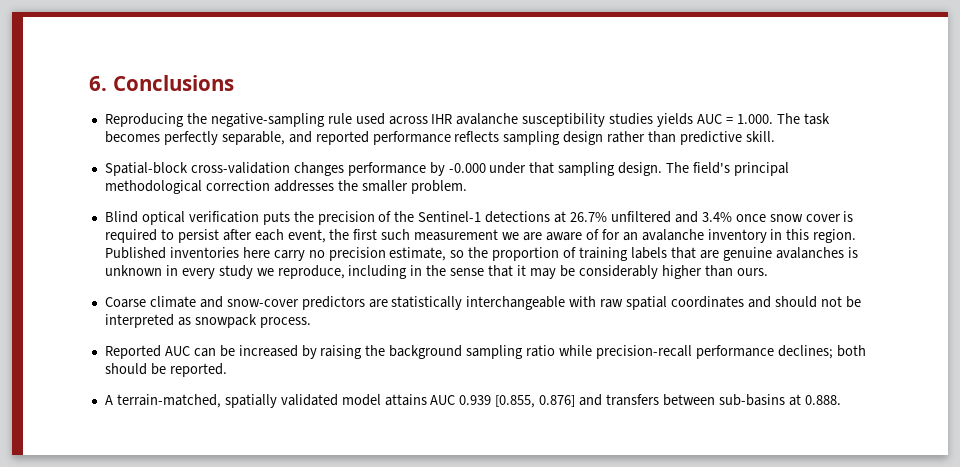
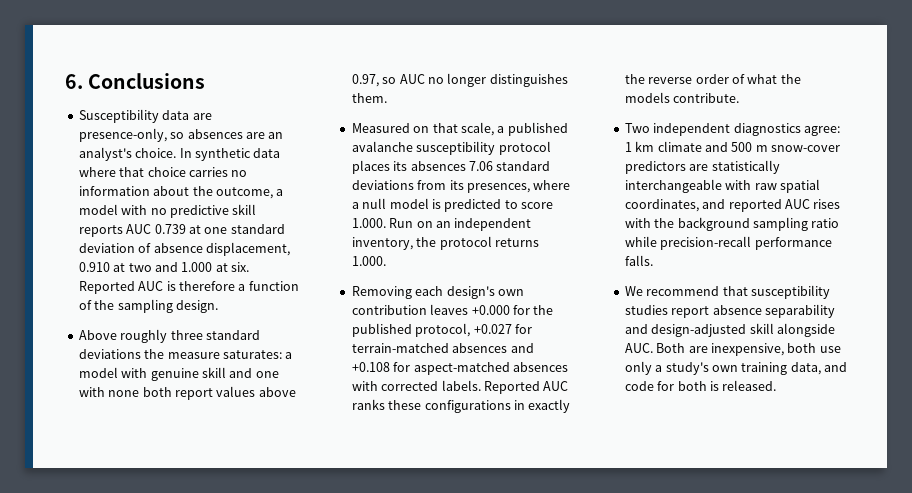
[104,113,830,127] [104,131,775,145] [104,162,789,176] [104,180,467,194] [104,211,854,225] [104,229,857,243] [104,247,858,261] [104,265,768,279] [104,296,223,308] Reproducing the negative-sampling rule used across IHR avalanche susceptibility studies yields AUC = 1.000. The task becomes perfectly separable, and reported performance reflects sampling design rather than predictive skill. // Spatial-block cross-validation changes performance by -0.000 under that sampling design. The field's principal methodological correction addresses the smaller problem. // Blind optical verification puts the precision of the Sentinel-1 detections at 26.7% unfiltered and 3.4% once snow cover is required to persist after each event, the first such measurement we are aware of for an avalanche inventory in this region. Published inventories here carry no precision estimate, so the proportion of training labels that are genuine avalanches is unknown in every study we reproduce, including in the sense that it may be considerably higher than ours. // Coarse climate and -> [78,109,212,123] [78,128,284,142] [78,147,281,161] [78,167,248,177] [78,186,284,199] [78,204,257,218] [78,224,285,237] [78,242,290,256] [78,262,249,272] [78,281,299,294] [78,299,218,313] [78,329,260,343] [78,349,293,359] [78,367,279,381] [78,386,296,400] [351,73,568,87] [351,93,387,103] [351,122,568,136] [351,141,551,155] [351,160,551,174] [351,180,571,193] [351,198,553,212] [351,218,532,231] [351,236,539,250] [351,256,386,266] [351,286,524,299] [351,304,554,315] [351,323,532,337] [351,343,534,353] [351,362,568,375] [351,380,569,394] [351,399,571,413] [624,74,801,84] [624,92,740,103] [624,123,840,136] [624,141,768,152] Susceptibility data are presence-only, so absences are an analyst's choice. In synthetic data where that choice carries no information about the outcome, a model with no predictive skill reports AUC 0.739 at one standard deviation of absence displacement, 0.910 at two and 1.000 at six. Reported AUC is therefore a function of the sampling design. // Above roughly three standard deviations the measure saturates: a model with genuine skill and one with none both report values above 0.97, so AUC no longer distinguishes them. // Measured on that scale, a published avalanche susceptibility protocol places its absences 7.06 standard deviations from its presences, where a null model is predicted to score 1.000. Run on an independent inventory, the protocol returns 1.000. // Removing each design's own contribution leaves +0.000 for the published protocol, +0.027 for terrain-matched absences and +0.108 for aspect-matched absences with corrected labels. Reported AUC ranks these configurations in exactly the reverse order of what the models contribute. // Two independent diagnostics agree: 1 km climate and 500 m
[671,296,861,308] [104,314,311,328] [104,345,363,359] coordinates and should not be interpreted as snowpack process. // Reported AUC can be increased by raising -> [624,199,841,212] [624,218,651,228] coordinates, and reported AUC rises with
[777,345,866,359] [104,363,227,377] [104,394,841,408] declines; both should be reported. // A terrain-matched, spatially validated model attains AUC 0.939 [0.855, 0.876] and transfers between sub-basins at 0.888. -> [624,255,653,266] [624,285,830,299] [624,304,835,318] [624,323,835,337] [624,343,841,356] [624,361,847,375] [624,380,777,391] falls. // We recommend that susceptibility studies report absence separability and design-adjusted skill alongside AUC. Both are inexpensive, both use only a study's own training data, and code for both is released.

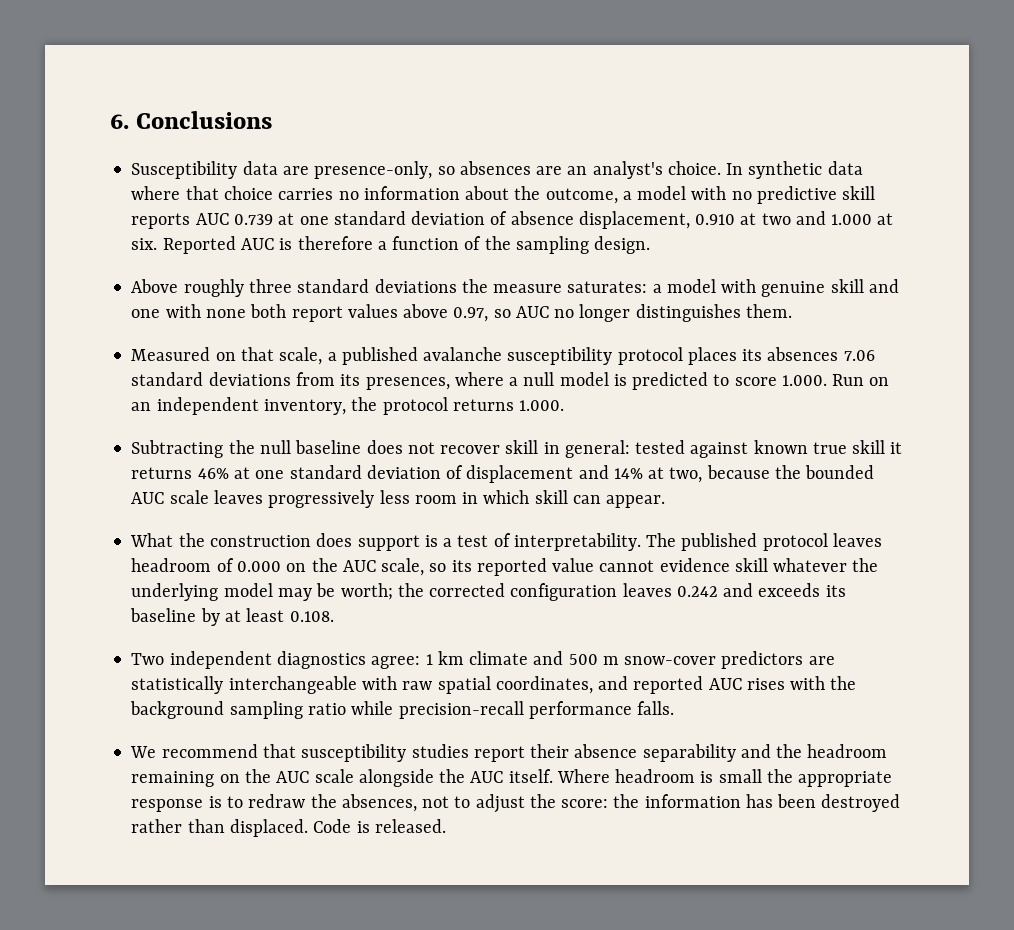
[351,286,524,299] [351,304,554,315] [351,323,532,337] [351,343,534,353] [351,362,568,375] [351,380,569,394] [351,399,571,413] [624,74,801,84] [624,92,740,103] Removing each design's own contribution leaves +0.000 for the published protocol, +0.027 for terrain-matched absences and +0.108 for aspect-matched absences with corrected labels. Reported AUC ranks these configurations in exactly the reverse order of what the models contribute. -> [131,440,903,458] [131,465,875,483] [131,490,666,508] [130,533,882,551] [131,558,879,576] [131,583,846,601] [130,608,334,626] Subtracting the null baseline does not recover skill in general: tested against known true skill it returns 46% at one standard deviation of displacement and 14% at two, because the bounded AUC scale leaves progressively less room in which skill can appear. // What the construction does support is a test of interpretability. The published protocol leaves headroom of 0.000 on the AUC scale, so its reported value cannot evidence skill whatever the underlying model may be worth; the corrected configuration leaves 0.242 and exceeds its baseline by at least 0.108.
(710, 312) none -> [530,744,570,758] their
[651,323,835,337] [624,343,841,356] [624,361,847,375] [624,381,707,391] design-adjusted skill alongside AUC. Both are inexpensive, both use only a study's own training data, and code for both -> [776,744,888,758] [131,769,893,787] [131,794,901,813] [131,819,352,837] the headroom remaining on the AUC scale alongside the AUC itself. Where headroom is small the appropriate response is to redraw the absences, not to adjust the score: the information has been destroyed rather than displaced. Code

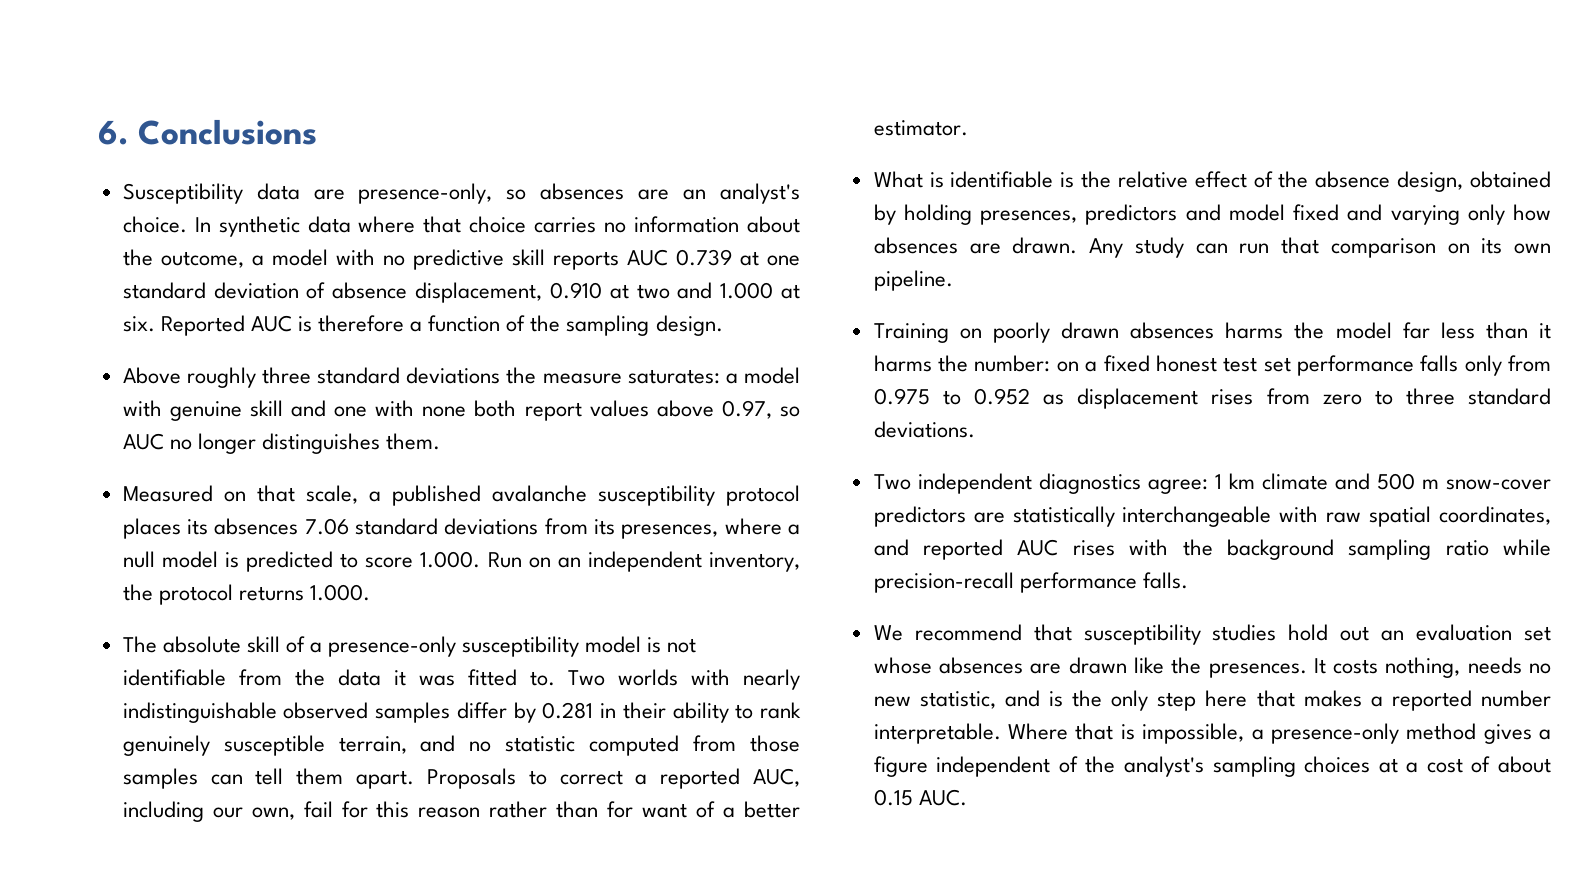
[131,440,903,458] [131,465,875,483] [131,490,666,508] [130,533,882,551] [131,558,879,576] [131,583,846,601] [130,608,334,626] Subtracting the null baseline does not recover skill in general: tested against known true skill it returns 46% at one standard deviation of displacement and 14% at two, because the bounded AUC scale leaves progressively less room in which skill can appear. // What the construction does support is a test of interpretability. The published protocol leaves headroom of 0.000 on the AUC scale, so its reported value cannot evidence skill whatever the underlying model may be worth; the corrected configuration leaves 0.242 and exceeds its baseline by at least 0.108. -> [122,636,697,657] [122,669,800,690] [122,702,802,723] [122,735,800,756] [122,768,800,789] [122,801,800,822] [873,120,968,136] [873,171,1551,192] [873,204,1551,225] [873,237,1551,258] [873,270,953,291] [873,322,1551,343] [873,355,1551,376] [873,388,1551,409] [873,421,975,438] The absolute skill of a presence-only susceptibility model is not identifiable from the data it was fitted to. Two worlds with nearly indistinguishable observed samples differ by 0.281 in their ability to rank genuinely susceptible terrain, and no statistic computed from those samples can tell them apart. Proposals to correct a reported AUC, including our own, fail for this reason rather than for want of a better estimator. // What is identifiable is the relative effect of the absence design, obtained by holding presences, predictors and model fixed and varying only how absences are drawn. Any study can run that comparison on its own pipeline. // Training on poorly drawn absences harms the model far less than it harms the number: on a fixed honest test set performance falls only from 0.975 to 0.952 as displacement rises from zero to three standard deviations.
[473,744,888,762] [131,769,893,787] [131,794,901,813] [131,819,446,837] report their absence separability and the headroom remaining on the AUC scale alongside the AUC itself. Where headroom is small the appropriate response is to redraw the absences, not to adjust the score: the information has been destroyed rather than displaced. Code is released. -> [1288,624,1551,641] [873,657,1551,678] [873,690,1551,711] [873,723,1551,744] [873,756,1552,777] [873,789,967,806] hold out an evaluation set whose absences are drawn like the presences. It costs nothing, needs no new statistic, and is the only step here that makes a reported number interpretable. Where that is impossible, a presence-only method gives a figure independent of the analyst's sampling choices at a cost of about 0.15 AUC.

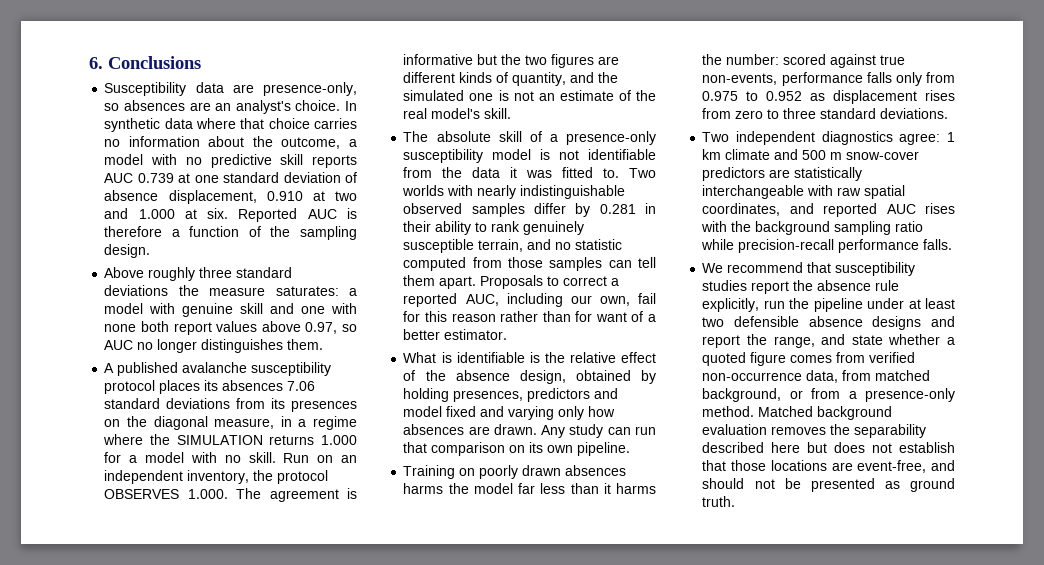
[122,485,381,504] Measured on that scale, a -> [104,363,115,373] A
[621,518,801,539] [122,551,481,572] presences, where a null model is predicted to score 1.000. -> [291,400,357,412] [104,416,357,430] [103,434,357,445] [104,452,276,463] presences on the diagonal measure, in a regime where the SIMULATION returns 1.000 for a model with no skill.
[238,584,370,601] returns 1.000. -> [104,488,357,502] [403,54,620,68] [403,72,619,86] [403,90,656,101] [403,108,512,119] OBSERVES 1.000. The agreement is informative but the two figures are different kinds of quantity, and the simulated one is not an estimate of the real model's skill.
[1056,355,1291,372] on a fixed honest test set -> [783,54,906,68] [702,73,778,85] scored against true non-events,
[1288,624,1551,641] [873,657,1551,678] [873,690,1551,711] [873,723,1551,744] [873,756,1552,777] [873,789,967,806] hold out an evaluation set whose absences are drawn like the presences. It costs nothing, needs no new statistic, and is the only step here that makes a reported number interpretable. Where that is impossible, a presence-only method gives a figure independent of the analyst's sampling choices at a cost of about 0.15 AUC. -> [751,280,900,294] [702,298,955,312] [702,316,955,330] [702,334,955,348] [702,352,916,366] [702,370,931,383] [702,388,955,402] [702,406,893,420] [702,424,927,438] [702,442,955,453] [702,460,955,473] [702,478,955,492] [702,496,736,507] report the absence rule explicitly, run the pipeline under at least two defensible absence designs and report the range, and state whether a quoted figure comes from verified non-occurrence data, from matched background, or from a presence-only method. Matched background evaluation removes the separability described here but does not establish that those locations are event-free, and should not be presented as ground truth.

